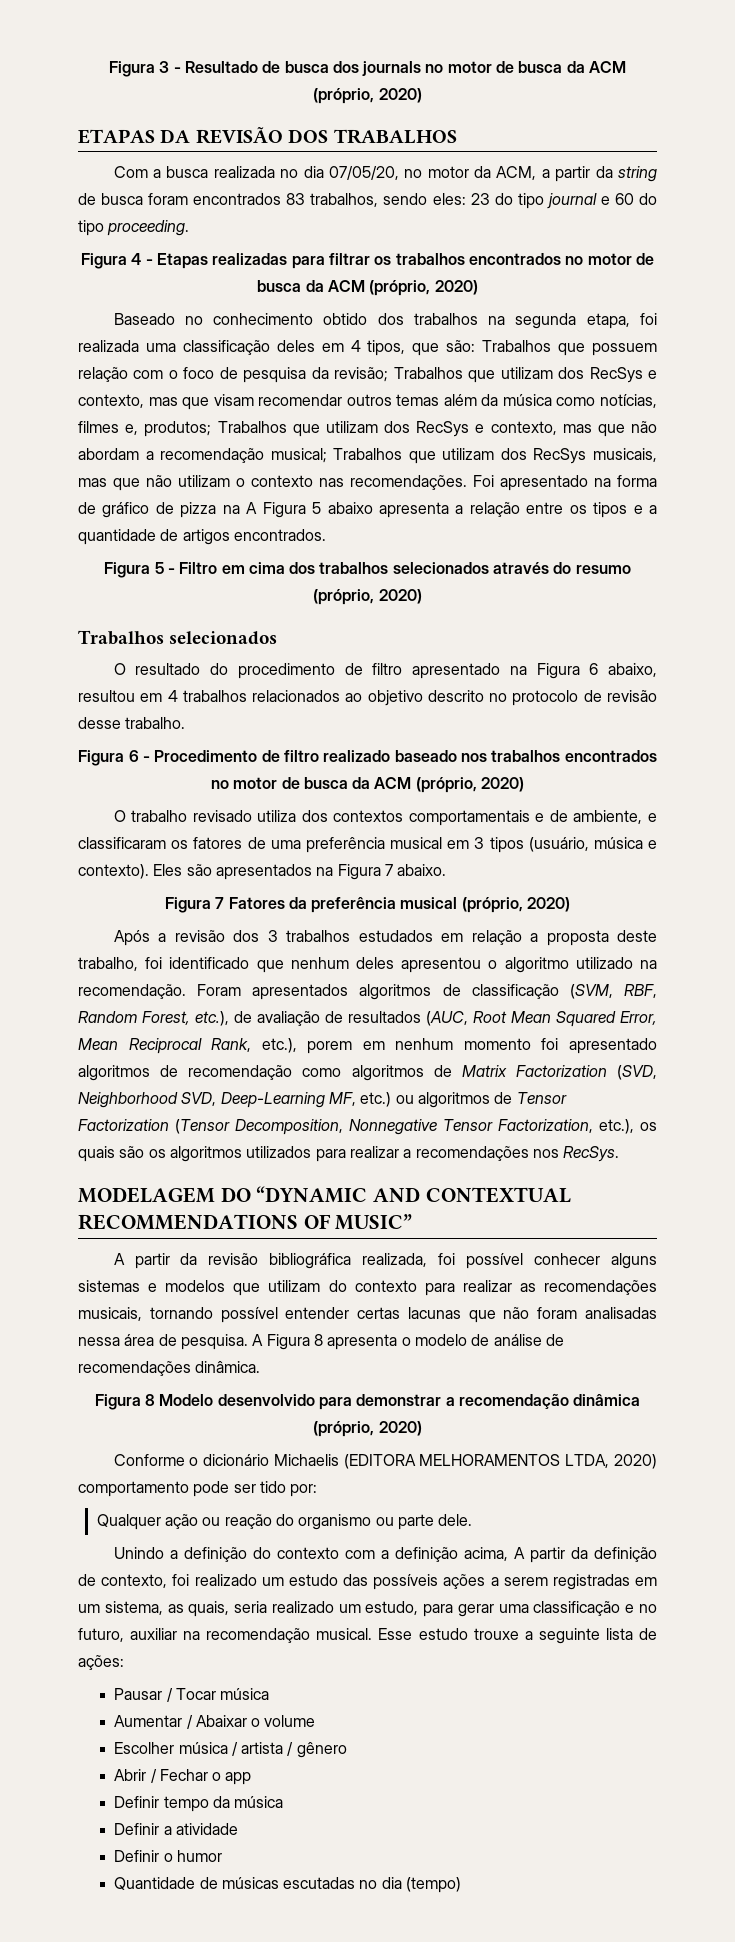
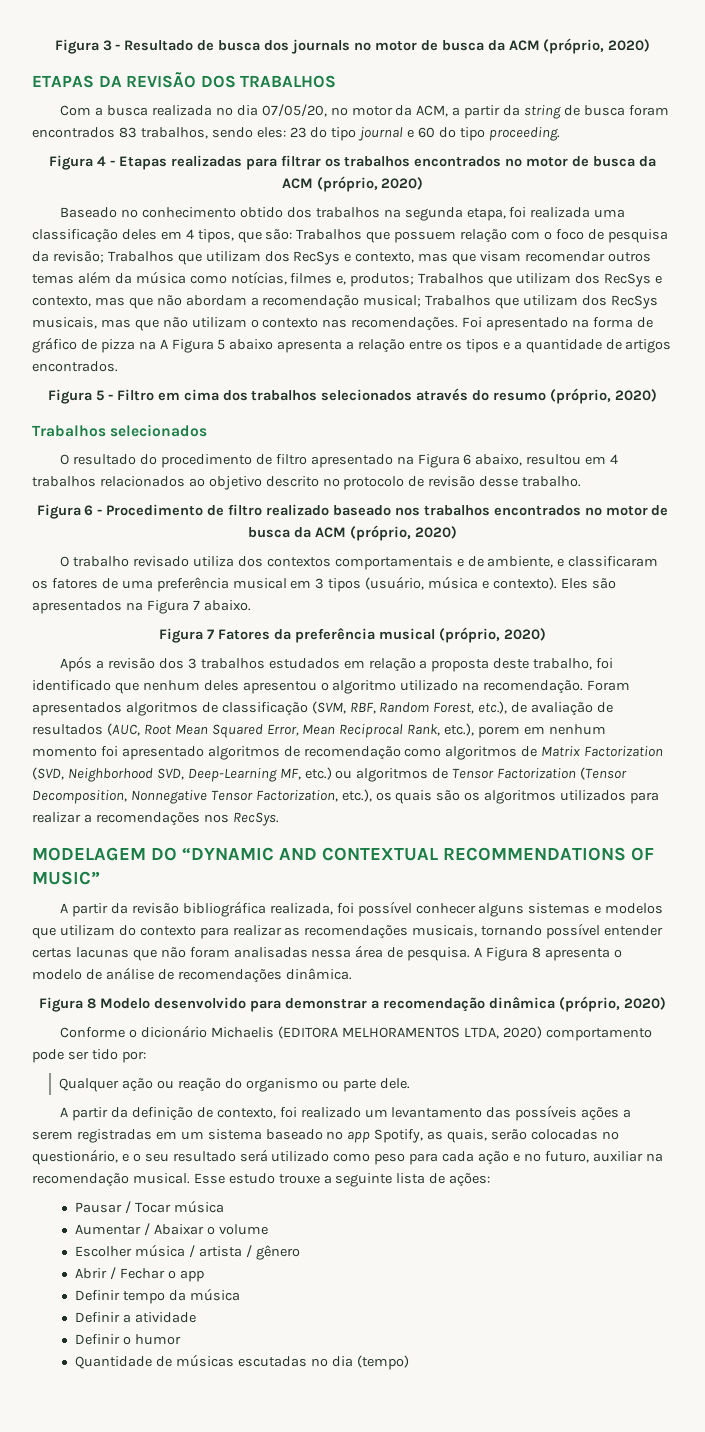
[113,1547,508,1562] Unindo a definição do contexto com a definição acima, -> (410, 1083) none
[288,1574,338,1586] estudo -> [391,1107,483,1118] levantamento
[104,1601,621,1617] sistema, as quais, seria realizado um estudo, para gerar uma classificação -> [207,1129,619,1143] [32,1149,510,1165] sistema baseado no app Spotify, as quais, serão colocadas no questionário, e o seu resultado será utilizado como peso para cada ação

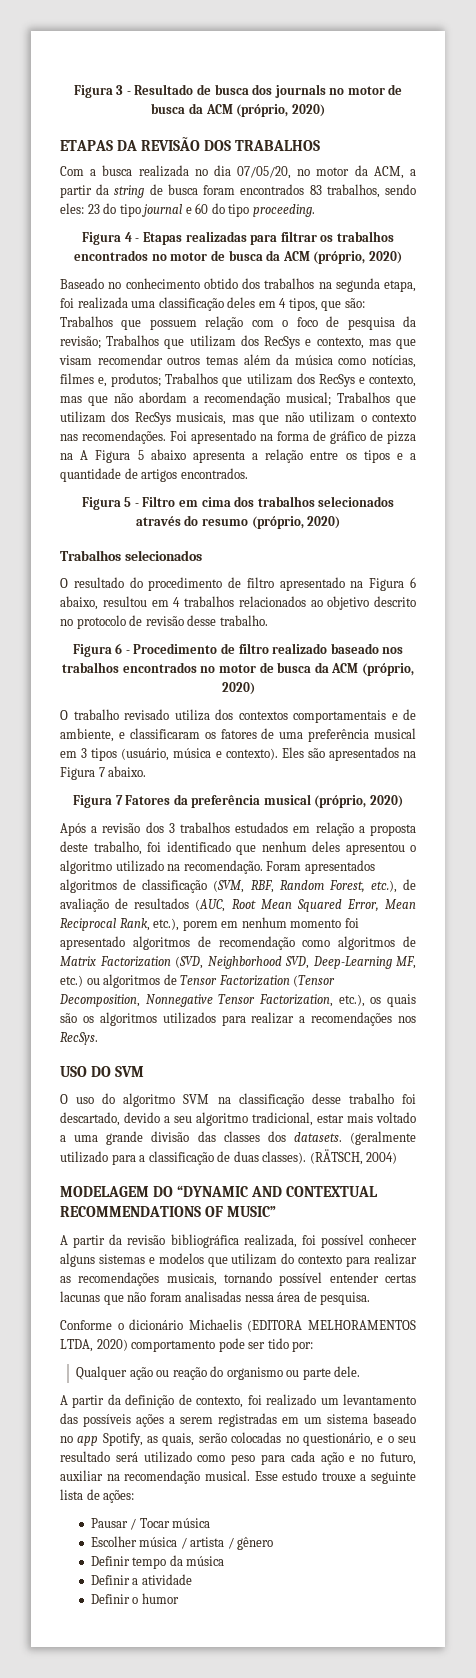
(279, 819) none -> [60,1066,144,1077] [60,1093,416,1107] [60,1112,416,1126] [60,1131,416,1145] [60,1149,398,1165] // USO DO SVM // O uso do algoritmo SVM na classificação desse trabalho foi descartado, devido a seu algoritmo tradicional, estar mais voltado a uma grande divisão das classes dos datasets. (geralmente utilizado para a classificação de duas classes). (RÄTSCH, 2004)
[474,947,622,961] [32,967,352,983] [39,996,666,1012] A Figura 8 apresenta o modelo de análise de recomendações dinâmica. // Figura 8 Modelo desenvolvido para demonstrar a recomendação dinâmica (próprio, 2020) -> (371, 1298) none
[75,1223,268,1236] // Aumentar / Abaixar o volume -> (211, 1523) none
[75,1267,204,1282] // Abrir / Fechar o app -> (274, 1543) none
[75,1354,409,1370] // Quantidade de músicas escutadas no dia (tempo) -> (179, 1598) none

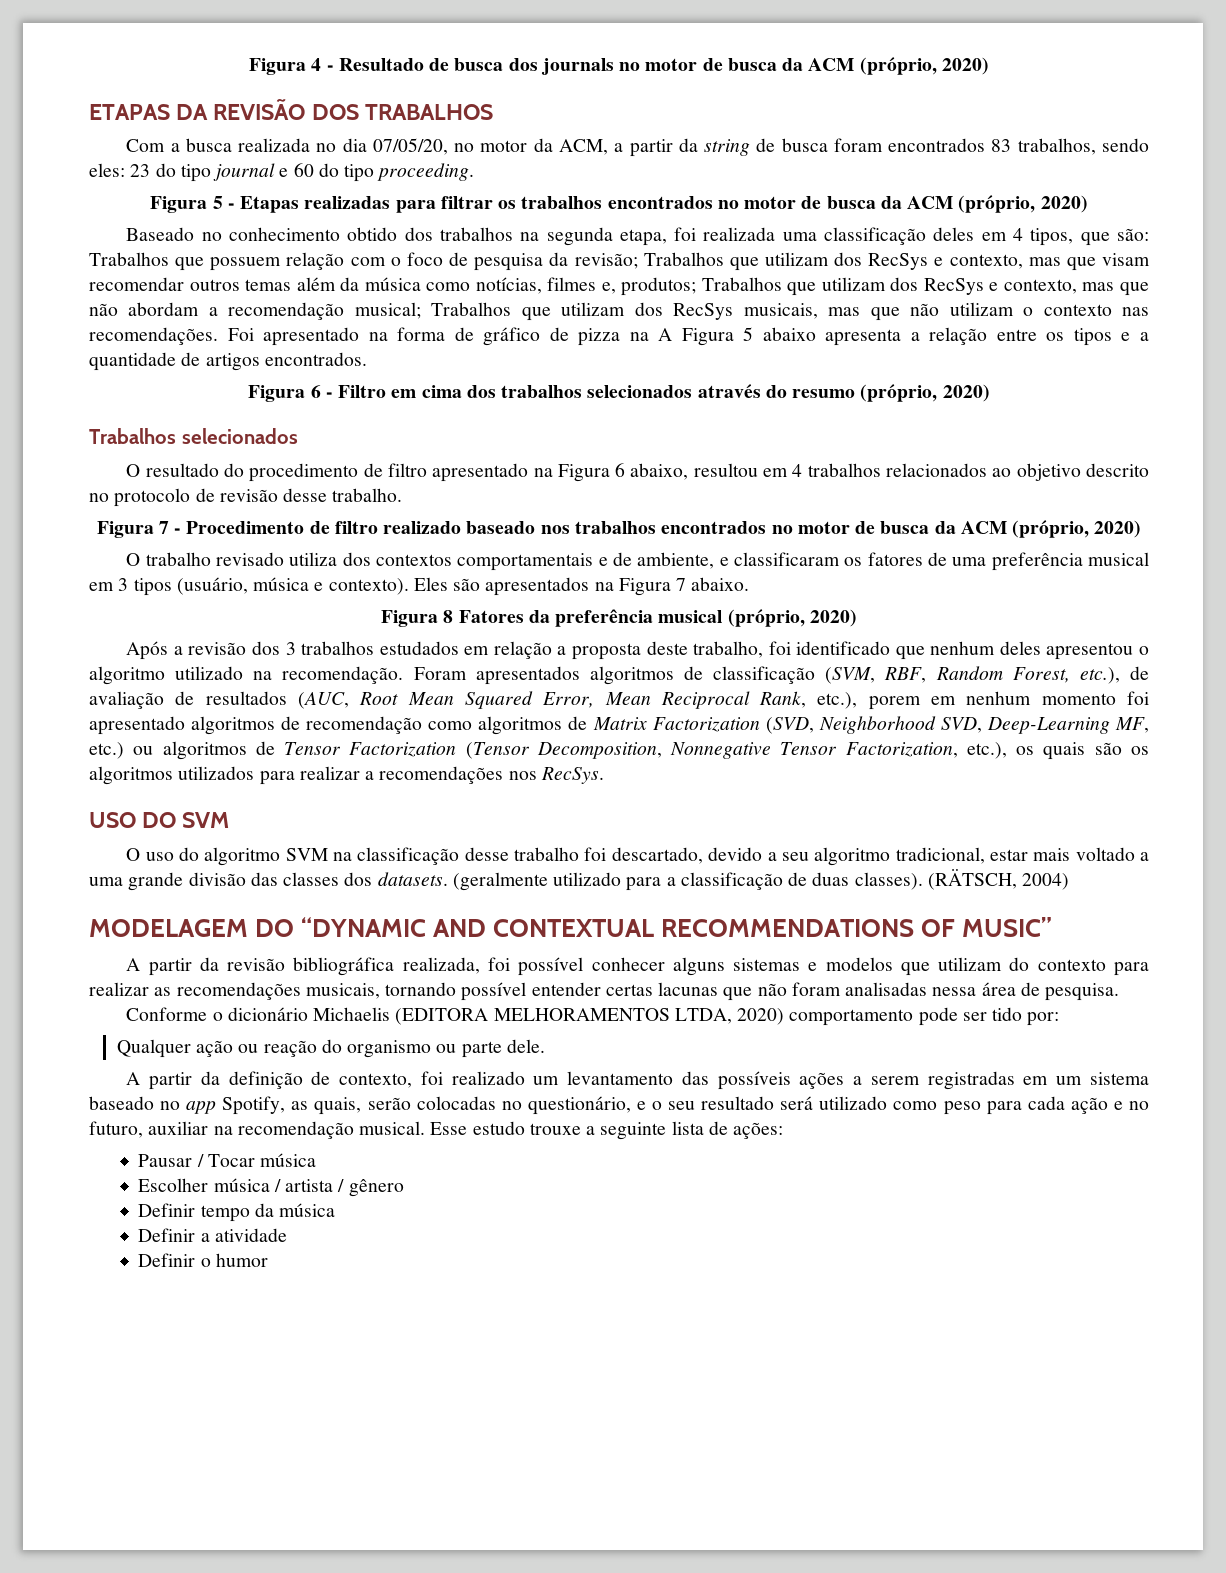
[73,85,124,98] Figura 3 -> [249,58,322,75] Figura 4
[124,232,132,242] 4 -> [212,196,223,209] 5
[124,497,132,507] 5 -> [310,385,321,398] 6
[115,643,123,654] 6 -> [158,521,169,534] 7
[115,795,123,805] 7 -> [443,610,454,623] 8

